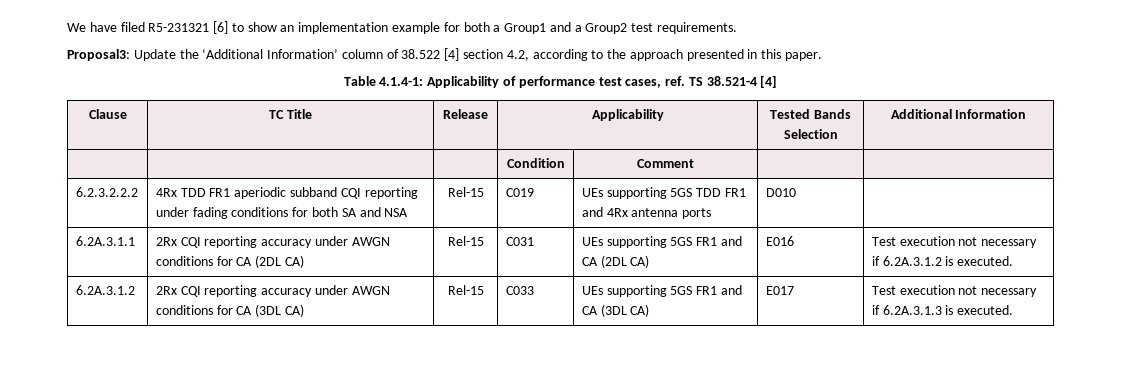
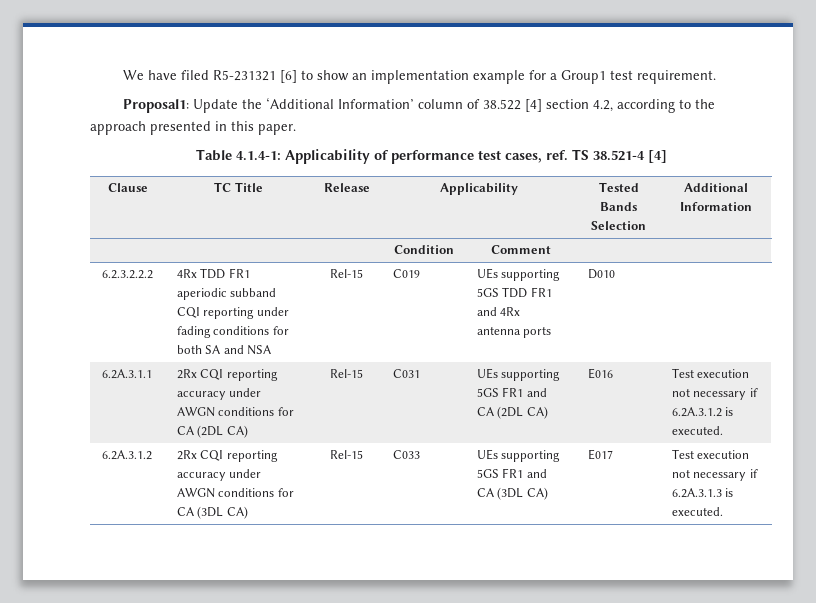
[463,22,490,32] both -> (546, 75) none
[549,22,738,34] [67,49,130,61] and a Group2 test requirements. // Proposal3: -> [609,70,716,84] [122,99,189,113] test requirement. // Proposal1:

